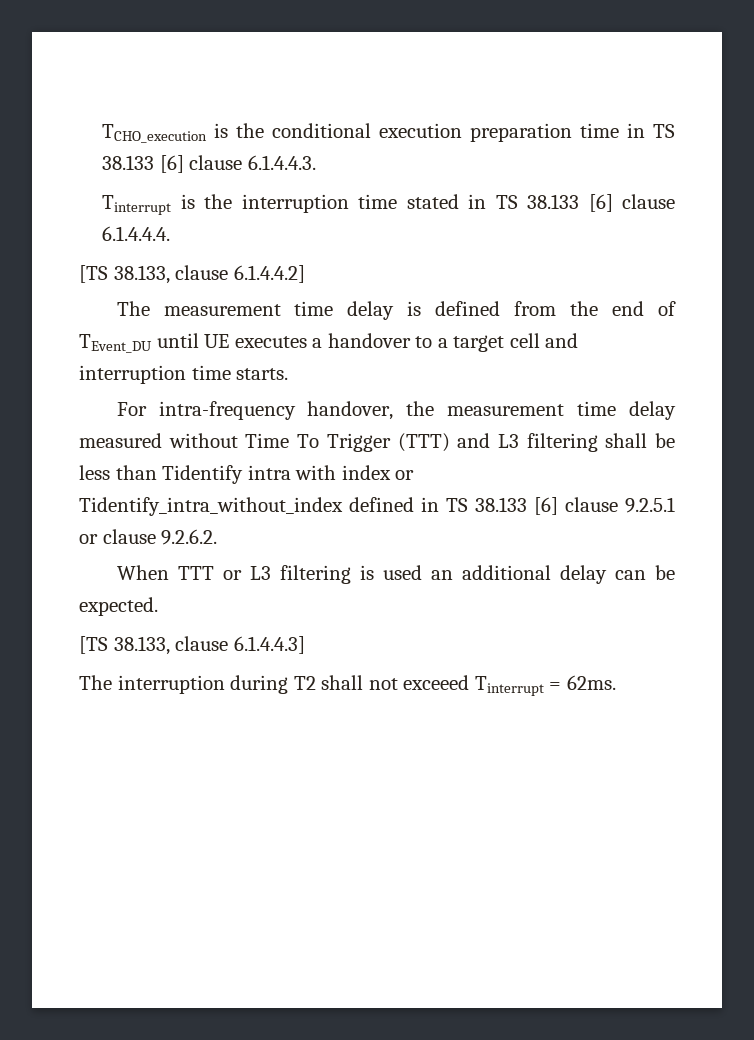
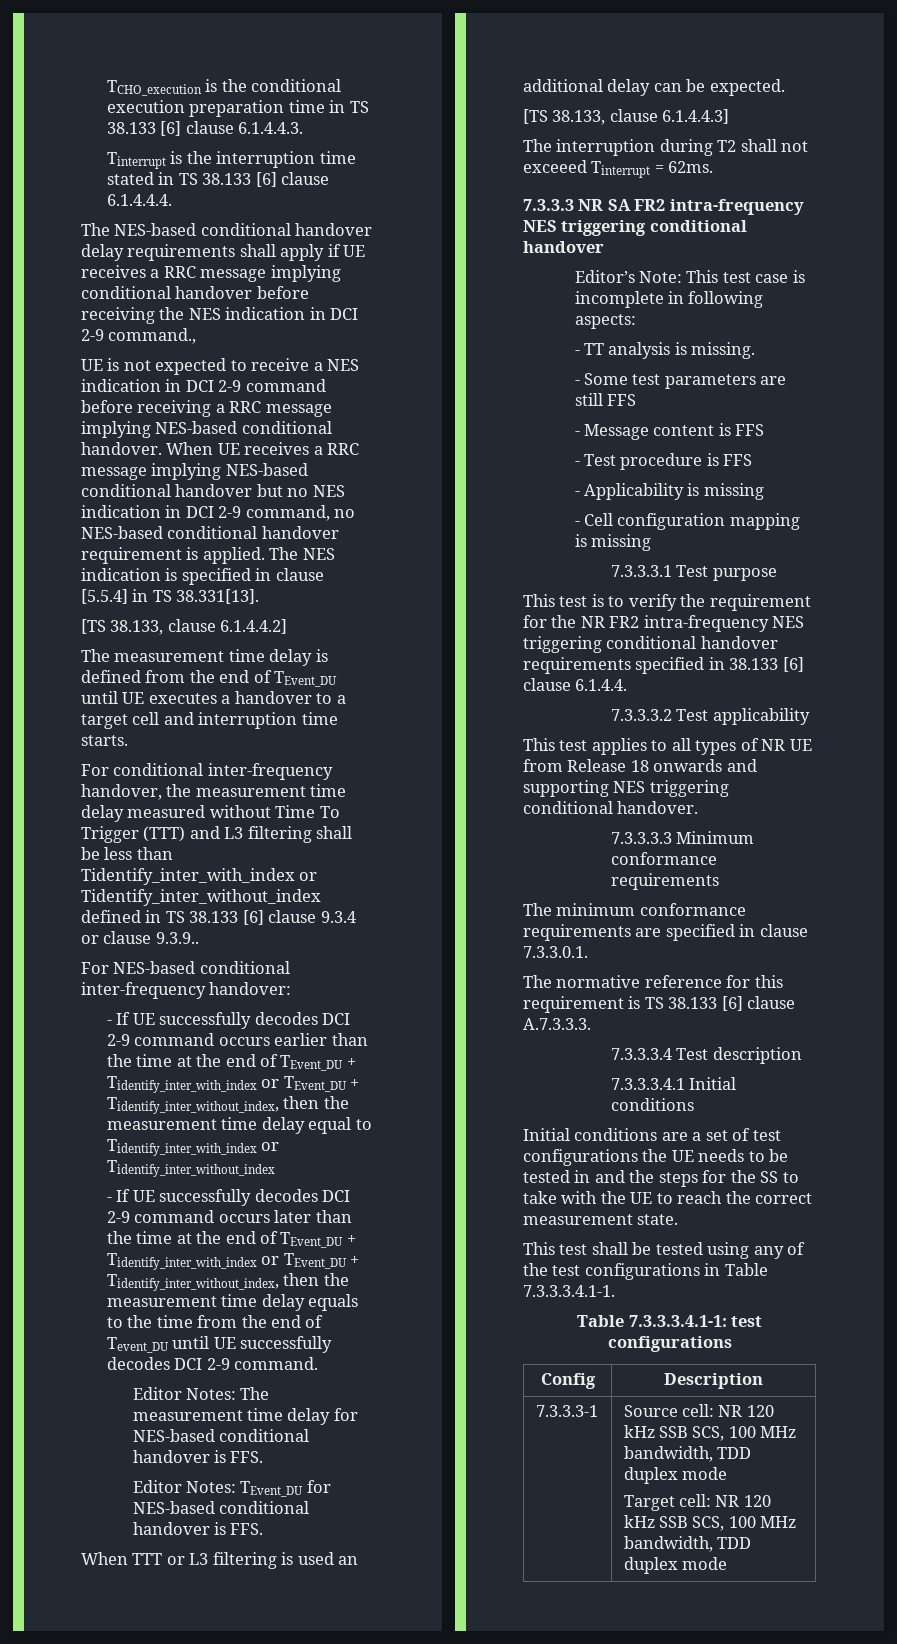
(171, 233) none -> [81,223,373,236] [81,244,366,261] [81,265,341,282] [81,286,309,299] [81,307,359,324] [81,328,197,344] [81,358,360,375] [81,379,326,392] [81,400,332,417] [81,421,332,438] [81,442,360,455] [81,463,308,480] [81,484,345,497] [81,505,356,521] [81,526,339,539] [81,547,335,564] [81,568,324,585] [81,589,260,604] // The NES-based conditional handover delay requirements shall apply if UE receives a RRC message implying conditional handover before receiving the NES indication in DCI 2-9 command., // UE is not expected to receive a NES indication in DCI 2-9 command before receiving a RRC message implying NES-based conditional handover. When UE receives a RRC message implying NES-based conditional handover but no NES indication in DCI 2-9 command, no NES-based conditional handover requirement is applied. The NES indication is specified in clause [5.5.4] in TS 38.331[13].
[158,401,296,420] intra-frequency -> [113,763,333,780] conditional inter-frequency
[162,465,415,484] [79,497,343,516] Tidentify intra with index or Tidentify_intra_without_index -> [81,868,318,885] [81,889,321,906] Tidentify_inter_with_index or Tidentify_inter_without_index
[625,497,675,513] 9.2.5.1 -> [320,911,356,923] 9.3.4
[161,529,218,545] 9.2.6.2. -> [155,932,199,944] [81,961,290,974] [81,982,292,999] [106,1012,351,1029] [106,1033,368,1046] [106,1054,356,1071] [106,1076,360,1093] [106,1096,349,1114] [106,1117,372,1134] [106,1139,280,1156] [106,1160,275,1177] [106,1189,351,1206] [106,1210,352,1223] [106,1231,356,1248] [106,1253,360,1270] [106,1273,349,1291] [106,1294,359,1311] [106,1315,324,1328] [106,1336,333,1353] [106,1357,319,1370] [132,1387,270,1400] [132,1408,358,1425] [132,1429,309,1442] [132,1450,264,1463] [132,1480,331,1497] [132,1501,309,1514] [132,1522,264,1535] 9.3.9.. // For NES-based conditional inter-frequency handover: // - If UE successfully decodes DCI 2-9 command occurs earlier than the time at the end of TEvent_DU + Tidentify_inter_with_index or TEvent_DU + Tidentify_inter_without_index, then the measurement time delay equal to Tidentify_inter_with_index or Tidentify_inter_without_index // - If UE successfully decodes DCI 2-9 command occurs later than the time at the end of TEvent_DU + Tidentify_inter_with_index or TEvent_DU + Tidentify_inter_without_index, then the measurement time delay equals to the time from the end of Tevent_DU until UE successfully decodes DCI 2-9 command. // Editor Notes: The measurement time delay for NES-based conditional handover is FFS. // Editor Notes: TEvent_DU for NES-based conditional handover is FFS.
(616, 682) none -> [523,199,804,215] [523,220,747,236] [523,241,604,253] [574,270,805,283] [574,291,764,308] [574,314,636,329] [574,342,756,359] [574,373,787,389] [574,393,636,406] [574,423,765,440] [574,453,753,470] [574,483,764,500] [574,513,800,530] [574,534,651,551] [610,565,777,581] [523,594,811,611] [523,615,805,632] [523,636,778,653] [523,657,804,674] [523,678,628,691] [610,708,810,725] [523,738,812,755] [523,759,757,772] [523,780,729,797] [523,801,699,814] [610,831,755,844] [610,852,717,865] [610,873,719,890] [523,903,746,916] [523,924,808,941] [523,946,588,958] [523,975,783,988] [523,996,796,1013] [523,1018,591,1030] [610,1047,802,1064] [610,1077,737,1090] [610,1098,694,1111] [523,1128,781,1141] [523,1149,789,1166] [523,1170,799,1187] [523,1191,813,1204] [523,1214,679,1225] [523,1242,806,1259] [523,1263,768,1280] [523,1285,615,1297] [577,1315,762,1327] [607,1336,732,1352] [540,1373,596,1389] [664,1373,763,1389] [535,1405,598,1417] [623,1404,774,1417] [623,1425,797,1441] [623,1446,751,1462] [623,1467,727,1484] [623,1494,771,1511] [623,1515,797,1531] [623,1536,751,1552] [623,1557,727,1574] // 7.3.3.3 NR SA FR2 intra-frequency NES triggering conditional handover // Editor’s Note: This test case is incomplete in following aspects: // - TT analysis is missing. // - Some test parameters are still FFS // - Message content is FFS // - Test procedure is FFS // - Applicability is missing // - Cell configuration mapping is missing // 7.3.3.3.1 Test purpose // This test is to verify the requirement for the NR FR2 intra-frequency NES triggering conditional handover requirements specified in 38.133 [6] clause 6.1.4.4. // 7.3.3.3.2 Test applicability // This test applies to all types of NR UE from Release 18 onwards and supporting NES triggering conditional handover. // 7.3.3.3.3 Minimum conformance requirements // The minimum conformance requirements are specified in clause 7.3.3.0.1. // The normative reference for this requirement is TS 38.133 [6] clause A.7.3.3.3. // 7.3.3.3.4 Test description // 7.3.3.3.4.1 Initial conditions // Initial conditions are a set of test configurations the UE needs to be tested in and the steps for the SS to take with the UE to reach the correct measurement state. // This test shall be tested using any of the test configurations in Table 7.3.3.3.4.1-1. // Table 7.3.3.3.4.1-1: test configurations // Config | Description // 7.3.3.3-1 | Source cell: NR 120 kHz SSB SCS, 100 MHz bandwidth, TDD duplex mode // Target cell: NR 120 kHz SSB SCS, 100 MHz bandwidth, TDD duplex mode

